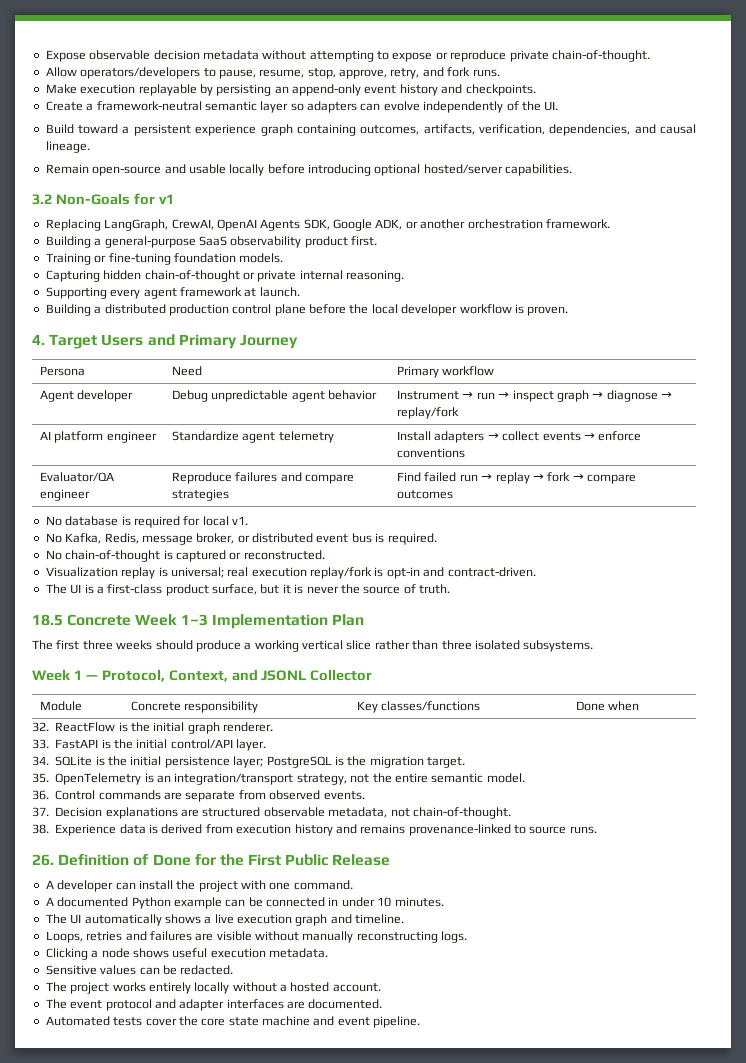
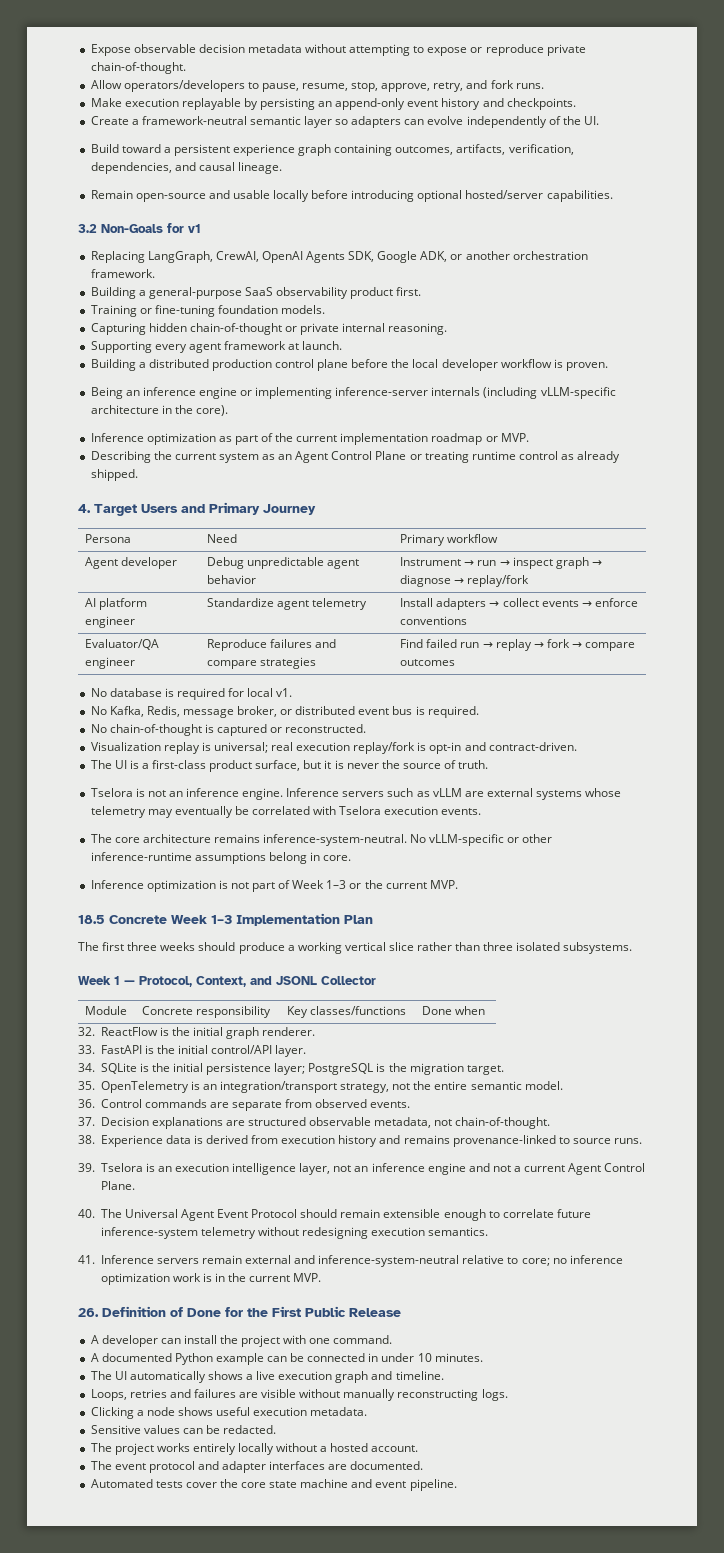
(569, 311) none -> [90,387,616,399] [90,405,228,416] [90,433,529,445] [90,451,621,463] [90,469,138,481] // Being an inference engine or implementing inference-server internals (including vLLM-specific architecture in the core). // Inference optimization as part of the current implementation roadmap or MVP. // Describing the current system as an Agent Control Plane or treating runtime control as already shipped.
(450, 589) none -> [90,788,622,800] [90,806,482,818] [90,834,553,846] [90,852,352,864] [90,880,458,892] // Tselora is not an inference engine. Inference servers such as vLLM are external systems whose telemetry may eventually be correlated with Tselora execution events. // The core architecture remains inference-system-neutral. No vLLM-specific or other inference-runtime assumptions belong in core. // Inference optimization is not part of Week 1–3 or the current MVP.
(597, 830) none -> [78,1163,646,1175] [100,1181,135,1190] [78,1209,591,1221] [100,1227,489,1239] [78,1255,623,1267] [100,1273,322,1285] // 39. Tselora is an execution intelligence layer, not an inference engine and not a current Agent Control Plane. // 40. The Universal Agent Event Protocol should remain extensible enough to correlate future inference-system telemetry without redesigning execution semantics. // 41. Inference servers remain external and inference-system-neutral relative to core; no inference optimization work is in the current MVP.

